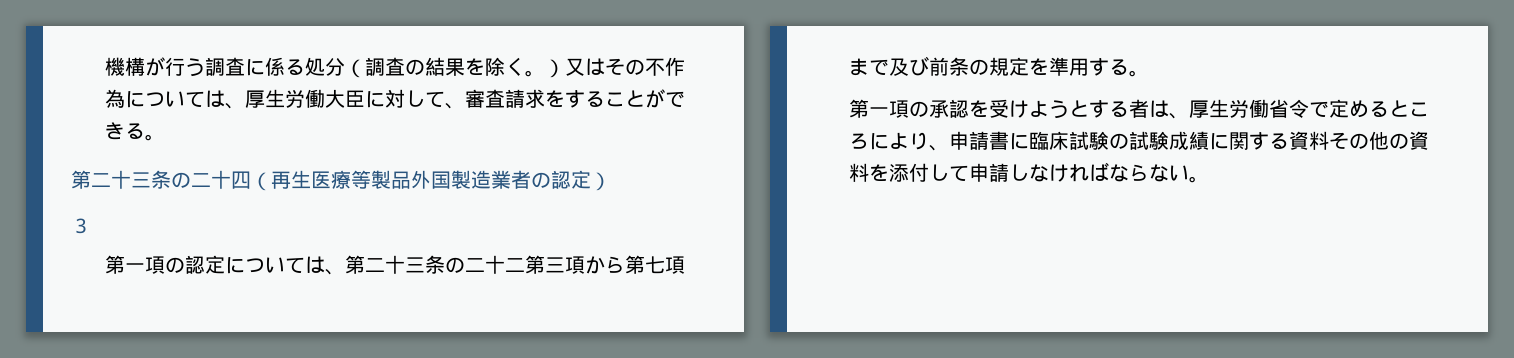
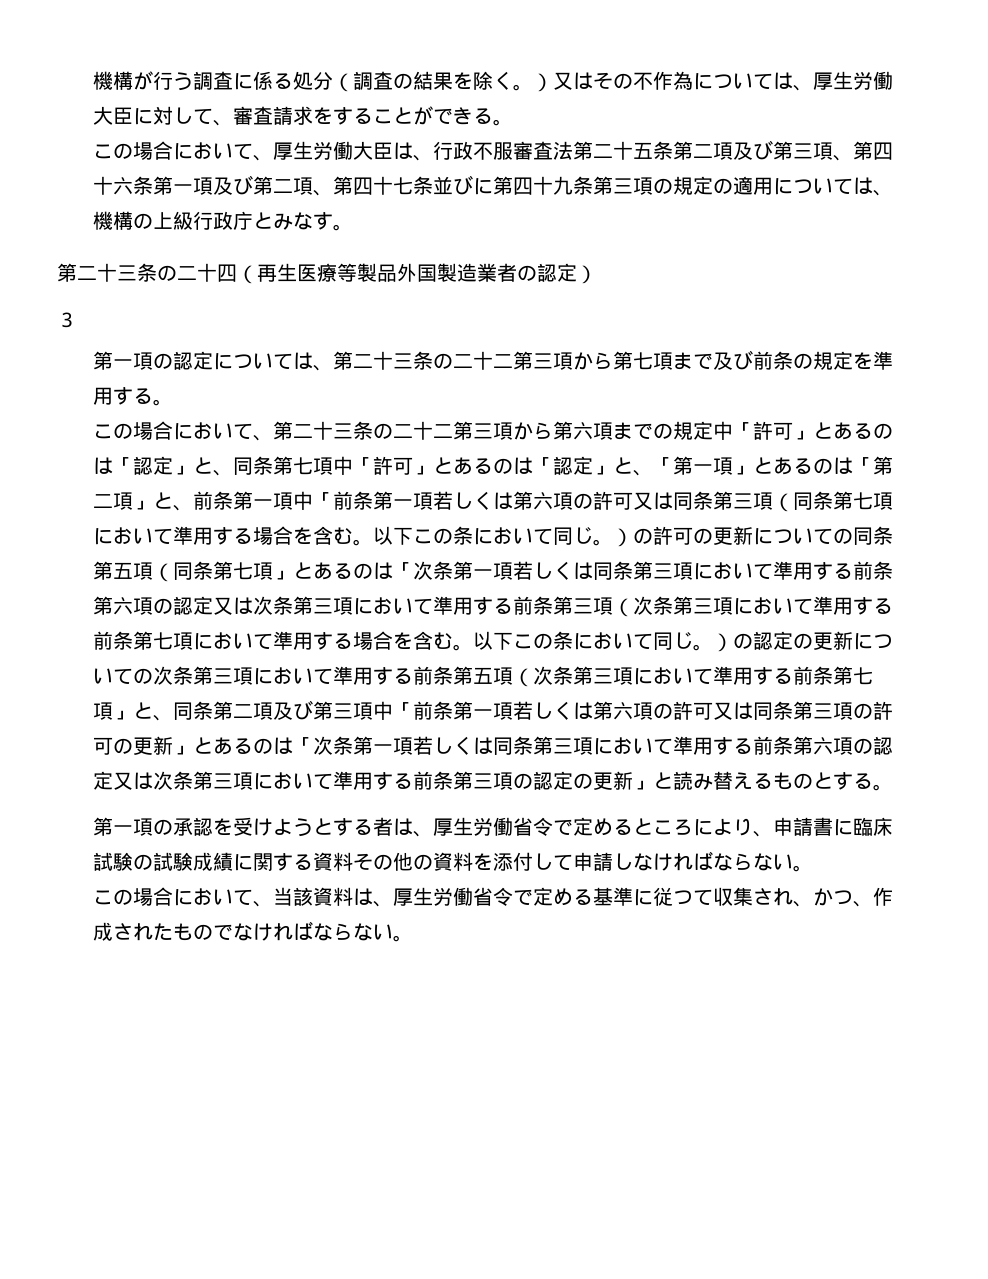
(165, 137) none -> [92,140,893,161] [92,175,893,196] [92,211,353,231] // この場合において、厚生労働大臣は、行政不服審査法第二十五条第二項及び第三項、第四十六条第一項及び第二項、第四十七条並びに第四十九条第三項の規定の適用については、機構の上級行政庁とみなす。
(1149, 73) none -> [92,421,893,441] [92,456,893,476] [92,491,893,512] [92,526,893,547] [92,561,893,582] [92,596,893,617] [92,631,893,652] [92,666,873,687] [92,700,893,721] [92,736,893,755] [92,771,893,791] // この場合において、第二十三条の二十二第三項から第六項までの規定中「許可」とあるのは「認定」と、同条第七項中「許可」とあるのは「認定」と、「第一項」とあるのは「第二項」と、前条第一項中「前条第一項若しくは第六項の許可又は同条第三項（同条第七項において準用する場合を含む。以下この条において同じ。）の許可の更新についての同条第五項（同条第七項」とあるのは「次条第一項若しくは同条第三項において準用する前条第六項の認定又は次条第三項において準用する前条第三項（次条第三項において準用する前条第七項において準用する場合を含む。以下この条において同じ。）の認定の更新についての次条第三項において準用する前条第五項（次条第三項において準用する前条第七項」と、同条第二項及び第三項中「前条第一項若しくは第六項の許可又は同条第三項の許可の更新」とあるのは「次条第一項若しくは同条第三項において準用する前条第六項の認定又は次条第三項において準用する前条第三項の認定の更新」と読み替えるものとする。
(1209, 179) none -> [92,887,893,907] [92,921,413,942] // この場合において、当該資料は、厚生労働省令で定める基準に従つて収集され、かつ、作成されたものでなければならない。

